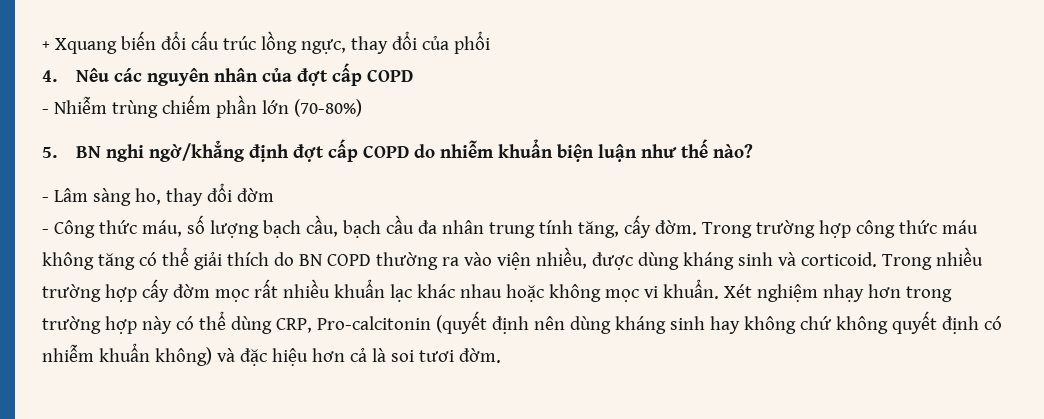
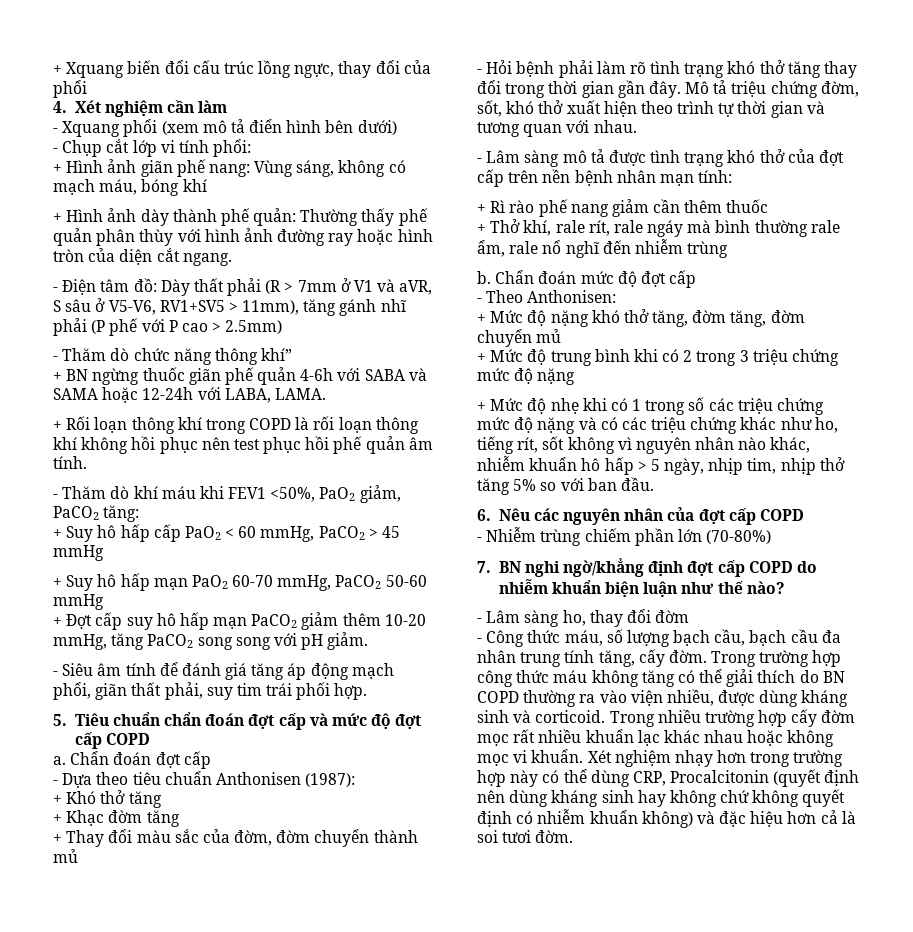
(57, 76) none -> [74,100,228,117] [53,119,397,137] [53,139,252,157] [53,159,406,177] [53,179,207,196] [53,208,428,226] [53,228,433,246] [53,248,232,266] [53,278,433,296] [53,298,407,316] [53,318,283,336] [53,348,293,365] [53,367,427,385] [53,387,326,403] [53,416,419,434] [53,436,433,454] [53,456,87,469] [53,485,401,503] [53,505,140,522] [53,524,401,542] [53,545,104,561] [53,573,427,591] [53,594,104,610] [53,612,426,630] [53,632,369,650] [53,662,394,680] [53,682,368,700] [53,712,422,730] [74,732,150,749] [53,751,211,769] [53,771,356,788] [53,790,162,808] [53,810,180,827] [53,829,418,847] [53,849,78,863] [477,60,858,78] [477,80,859,98] [477,100,825,118] [477,120,637,137] [477,149,845,167] [477,169,733,187] [477,199,769,217] [477,219,840,237] [477,239,729,258] [477,270,697,288] [477,290,617,303] [477,309,805,327] [477,329,562,347] [477,349,840,366] [477,368,576,385] [477,397,825,415] [477,417,838,434] [477,436,811,454] [477,456,845,475] [477,477,654,495] [477,509,491,521] Xét nghiệm cần làm // - Xquang phổi (xem mô tả điển hình bên dưới) // - Chụp cắt lớp vi tính phổi: // + Hình ảnh giãn phế nang: Vùng sáng, không có mạch máu, bóng khí // + Hình ảnh dày thành phế quản: Thường thấy phế quản phân thùy với hình ảnh đường ray hoặc hình tròn của diện cắt ngang. // - Điện tâm đồ: Dày thất phải (R > 7mm ở V1 và aVR, S sâu ở V5-V6, RV1+SV5 > 11mm), tăng gánh nhĩ phải (P phế với P cao > 2.5mm) // - Thăm dò chức năng thông khí” // + BN ngừng thuốc giãn phế quản 4-6h với SABA và SAMA hoặc 12-24h với LABA, LAMA. // + Rối loạn thông khí trong COPD là rối loạn thông khí không hồi phục nên test phục hồi phế quản âm tính. // - Thăm dò khí máu khi FEV1 <50%, PaO2 giảm, PaCO2 tăng: // + Suy hô hấp cấp PaO2 < 60 mmHg, PaCO2 > 45 mmHg // + Suy hô hấp mạn PaO2 60-70 mmHg, PaCO2 50-60 mmHg // + Đợt cấp suy hô hấp mạn PaCO2 giảm thêm 10-20 mmHg, tăng PaCO2 song song với pH giảm. // - Siêu âm tính để đánh giá tăng áp động mạch phổi, giãn thất phải, suy tim trái phối hợp. // 5. Tiêu chuẩn chẩn đoán đợt cấp và mức độ đợt cấp COPD // a. Chẩn đoán đợt cấp // - Dựa theo tiêu chuẩn Anthonisen (1987): // + Khó thở tăng // + Khạc đờm tăng // + Thay đổi màu sắc của đờm, đờm chuyển thành mủ // - Hỏi bệnh phải làm rõ tình trạng khó thở tăng thay đổi trong thời gian gần đây. Mô tả triệu chứng đờm, sốt, khó thở xuất hiện theo trình tự thời gian và tương quan với nhau. // - Lâm sàng mô tả được tình trạng khó thở của đợt cấp trên nền bệnh nhân mạn tính: // + Rì rào phế nang giảm cần thêm thuốc // + Thở khí, rale rít, rale ngáy mà bình thường rale ẩm, rale nổ nghĩ đến nhiễm trùng // b. Chẩn đoán mức độ đợt cấp // - Theo Anthonisen: // + Mức độ nặng khó thở tăng, đờm tăng, đờm chuyển mủ // + Mức độ trung bình khi có 2 trong 3 triệu chứng mức độ nặng // + Mức độ nhẹ khi có 1 trong số các triệu chứng mức độ nặng và có các triệu chứng khác như ho, tiếng rít, sốt không vì nguyên nhân nào khác, nhiễm khuẩn hô hấp > 5 ngày, nhịp tim, nhịp thở tăng 5% so với ban đầu. // 6.
[42,147,57,158] 5. -> [477,561,491,573] 7.
[316,316,431,330] Pro-calcitonin -> [670,770,770,783] Procalcitonin

